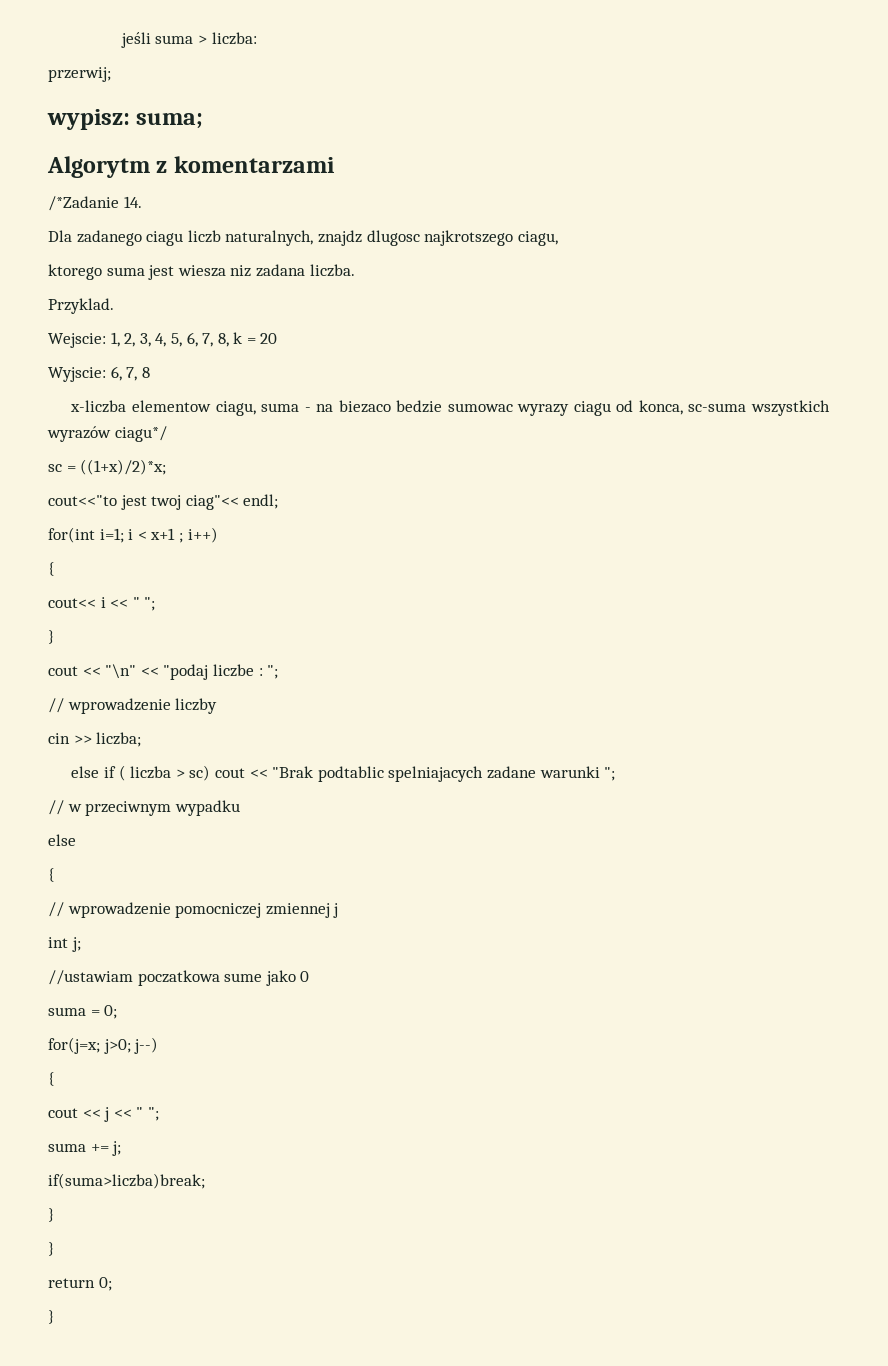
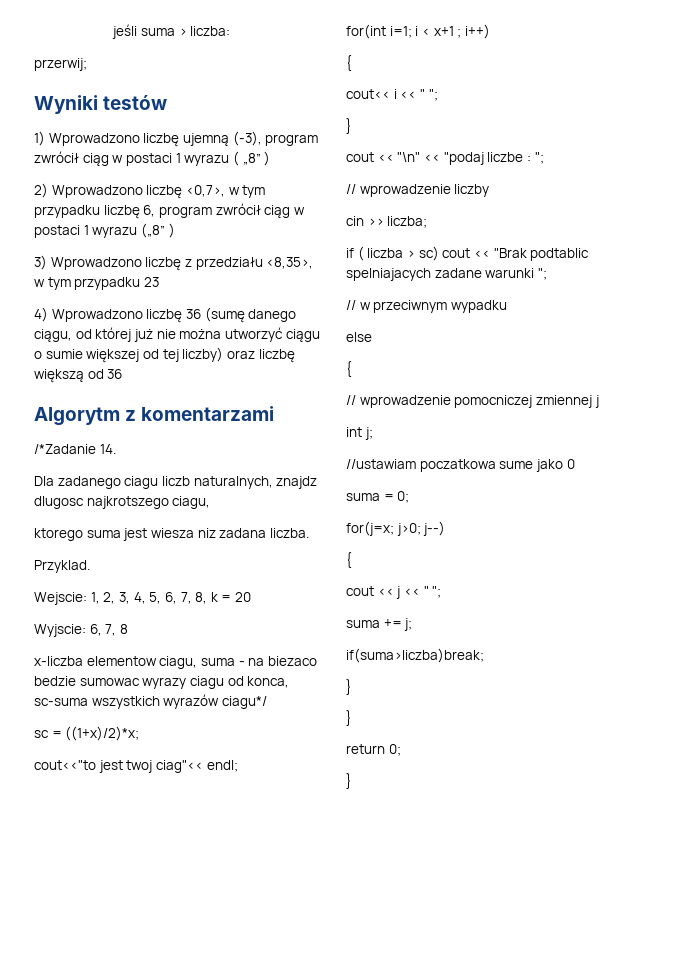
[47,109,204,130] wypisz: suma; -> [34,95,168,114] [34,131,319,147] [34,151,271,166] [34,183,266,199] [34,203,305,219] [34,223,175,238] [34,255,314,271] [34,277,159,290] [34,307,297,323] [34,327,320,342] [34,347,295,363] [34,369,123,383] Wyniki testów // 1) Wprowadzono liczbę ujemną (-3), program zwrócił ciąg w postaci 1 wyrazu ( „8” ) // 2) Wprowadzono liczbę <0,7>, w tym przypadku liczbę 6, program zwrócił ciąg w postaci 1 wyrazu („8” ) // 3) Wprowadzono liczbę z przedziału <8,35>, w tym przypadku 23 // 4) Wprowadzono liczbę 36 (sumę danego ciągu, od której już nie można utworzyć ciągu o sumie większej od tej liczby) oraz liczbę większą od 36
[71,766,100,778] else -> (428, 222) none

